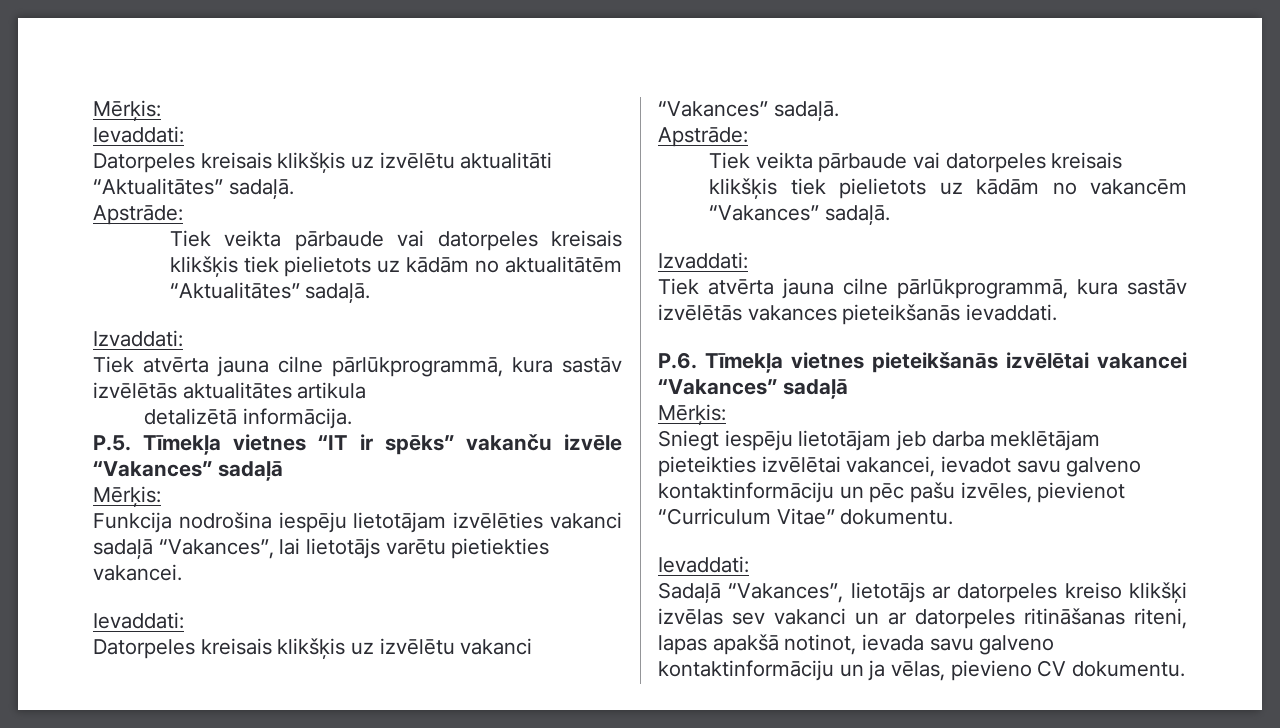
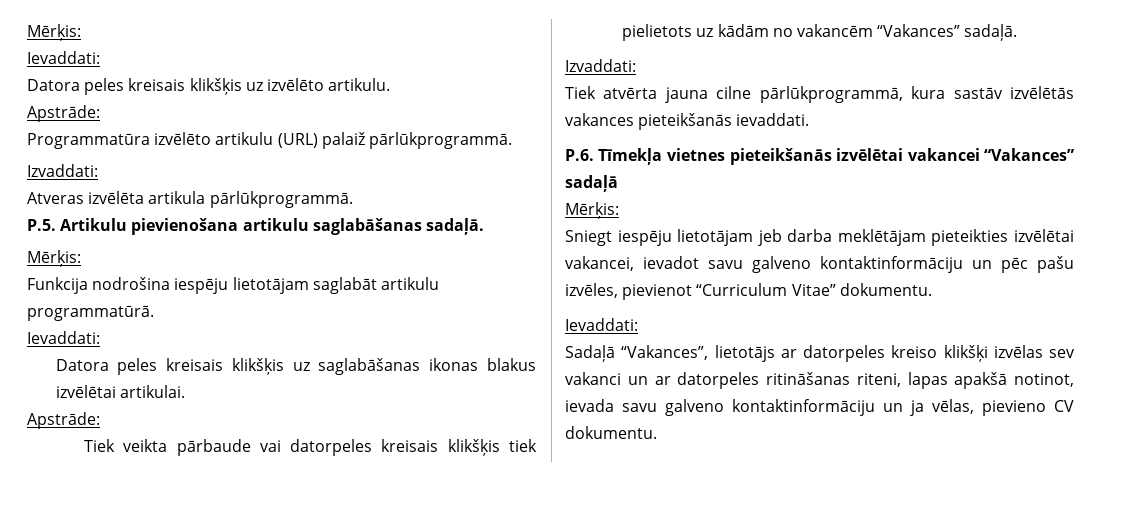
[93,152,553,173] [93,178,294,199] [93,205,183,225] [169,230,622,251] [169,256,622,277] [169,282,371,303] [93,330,183,347] [93,356,622,377] [93,382,292,399] Datorpeles kreisais klikšķis uz izvēlētu aktualitāti “Aktualitātes” sadaļā. // Apstrāde: // Tiek veikta pārbaude vai datorpeles kreisais klikšķis tiek pielietots uz kādām no aktualitātēm “Aktualitātes” sadaļā. // Izvaddati: // Tiek atvērta jauna cilne pārlūkprogrammā, kura sastāv izvēlētās aktualitātes -> [27,78,391,95] [27,105,100,122] [27,132,512,149] [27,164,98,177] [27,191,145,204] Datora peles kreisais klikšķis uz izvēlēto artikulu. // Apstrāde: // Programmatūra izvēlēto artikulu (URL) palaiž pārlūkprogrammā. // Izvaddati: // Atveras izvēlēta
[144,408,352,429] // detalizētā informācija. -> [209,191,353,208] pārlūkprogrammā.
[143,434,622,455] [93,461,283,481] Tīmekļa vietnes “IT ir spēks” vakanču izvēle “Vakances” sadaļā -> [60,218,484,235] Artikulu pievienošana artikulu saglabāšanas sadaļā.
[453,512,622,529] [93,538,550,559] [93,564,182,581] [93,612,184,629] [93,638,533,659] [658,101,839,121] izvēlēties vakanci sadaļā “Vakances”, lai lietotājs varētu pietiekties vakancei. // Ievaddati: // Datorpeles kreisais klikšķis uz izvēlētu vakanci “Vakances” sadaļā. -> [312,277,439,294] [27,305,154,321] [27,331,100,344] [55,358,536,375] [55,385,185,398] saglabāt artikulu programmatūrā. // Ievaddati: // Datora peles kreisais klikšķis uz saglabāšanas ikonas blakus izvēlētai artikulai.

